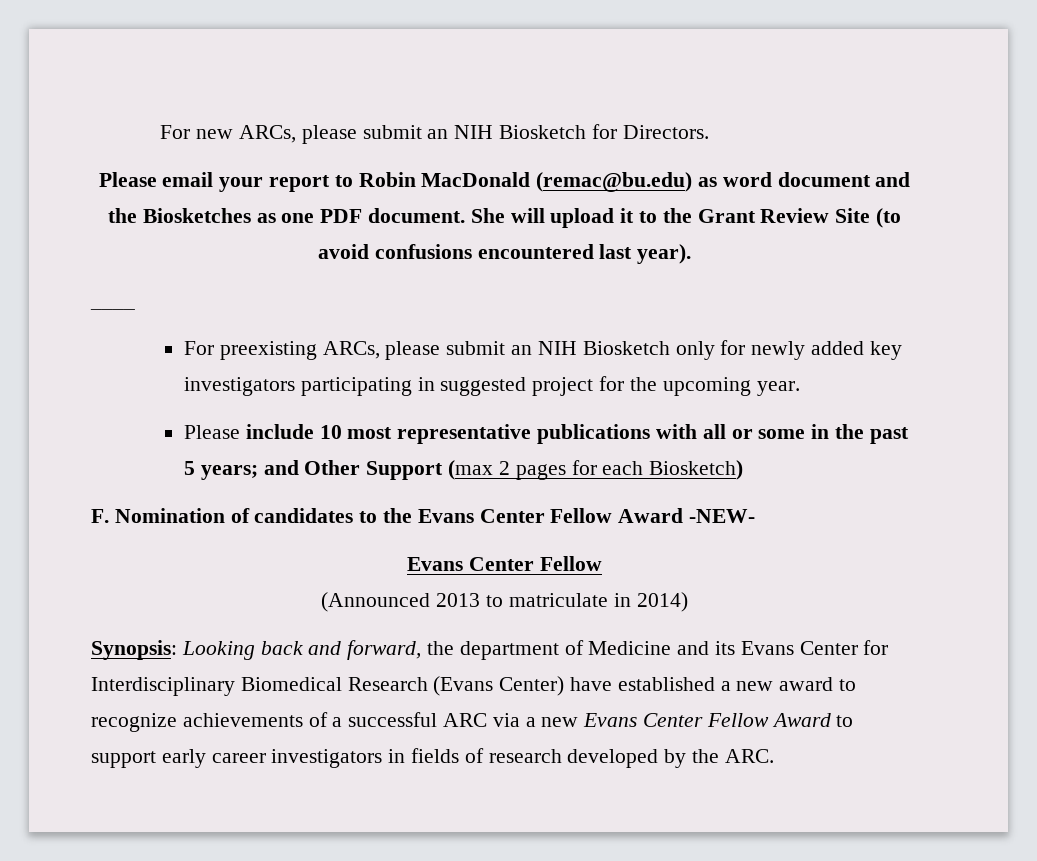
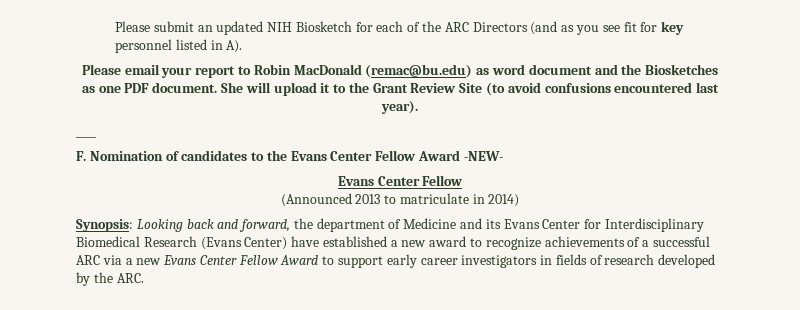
[160,125,449,144] For new ARCs, please submit an -> [115,21,264,35] Please submit an updated
[622,125,709,139] Directors. -> [376,21,685,35] [115,39,243,53] each of the ARC Directors (and as you see fit for key personnel listed in A).
[184,340,902,360] [184,376,800,396] [184,424,909,444] [184,460,744,480] // For preexisting ARCs, please submit an NIH Biosketch only for newly added key investigators participating in suggested project for the upcoming year. // Please include 10 most representative publications with all or some in the past 5 years; and Other Support (max 2 pages for each Biosketch) -> (97, 137) none

